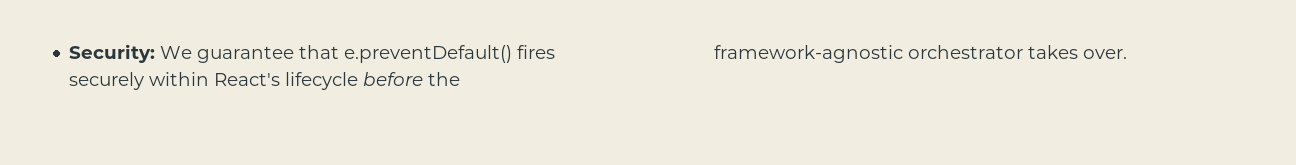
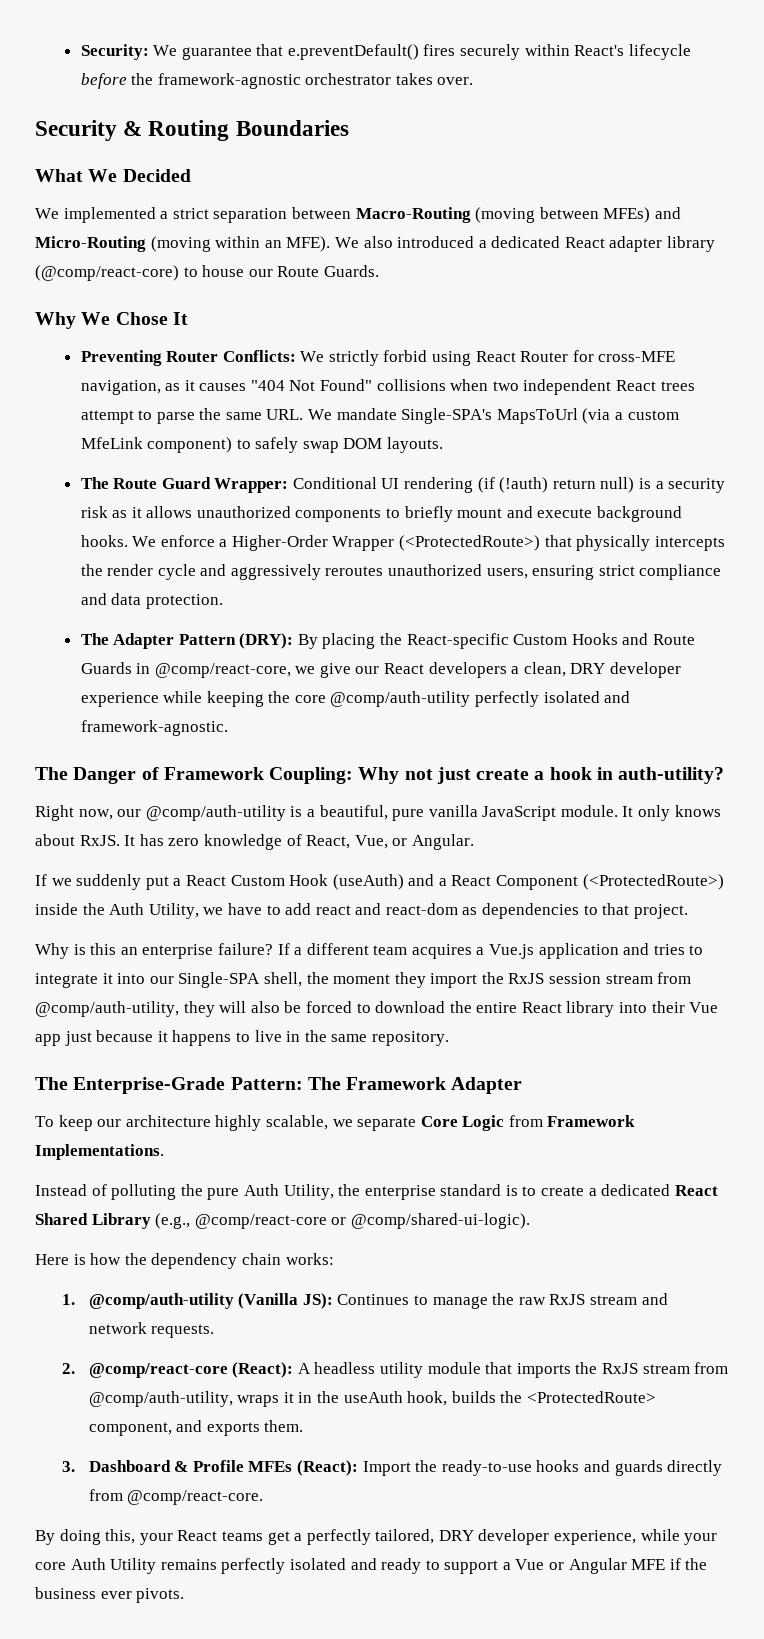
(1128, 54) none -> [35,120,349,141] [35,169,191,182] [35,207,681,223] [35,236,716,252] [35,265,379,281] [35,312,188,329] [80,350,676,366] [80,379,695,395] [80,408,679,424] [80,437,444,453] [80,477,726,493] [80,506,682,522] [80,535,725,551] [80,564,722,580] [80,593,223,609] [80,633,695,649] [80,662,681,678] [80,691,631,707] [80,720,228,736] [35,767,725,784] [35,805,721,821] [35,834,474,850] [35,874,724,890] [35,903,688,919] [35,943,704,959] [35,972,692,988] [35,1001,719,1017] [35,1030,449,1046] [35,1077,523,1094] [35,1115,636,1131] [35,1144,164,1160] [35,1184,718,1200] [35,1213,530,1229] [35,1253,334,1269] [61,1293,668,1309] [88,1322,215,1338] [61,1362,729,1378] [88,1391,656,1407] [88,1420,304,1436] [61,1460,723,1476] [88,1489,264,1505] [35,1529,718,1545] [35,1558,708,1574] [35,1587,185,1603] // Security & Routing Boundaries // What We Decided // We implemented a strict separation between Macro-Routing (moving between MFEs) and Micro-Routing (moving within an MFE). We also introduced a dedicated React adapter library (@comp/react-core) to house our Route Guards. // Why We Chose It // Preventing Router Conflicts: We strictly forbid using React Router for cross-MFE navigation, as it causes "404 Not Found" collisions when two independent React trees attempt to parse the same URL. We mandate Single-SPA's MapsToUrl (via a custom MfeLink component) to safely swap DOM layouts. // The Route Guard Wrapper: Conditional UI rendering (if (!auth) return null) is a security risk as it allows unauthorized components to briefly mount and execute background hooks. We enforce a Higher-Order Wrapper (<ProtectedRoute>) that physically intercepts the render cycle and aggressively reroutes unauthorized users, ensuring strict compliance and data protection. // The Adapter Pattern (DRY): By placing the React-specific Custom Hooks and Route Guards in @comp/react-core, we give our React developers a clean, DRY developer experience while keeping the core @comp/auth-utility perfectly isolated and framework-agnostic. // The Danger of Framework Coupling: Why not just create a hook in auth-utility? // Right now, our @comp/auth-utility is a beautiful, pure vanilla JavaScript module. It only knows about RxJS. It has zero knowledge of React, Vue, or Angular. // If we suddenly put a React Custom Hook (useAuth) and a React Component (<ProtectedRoute>) inside the Auth Utility, we have to add react and react-dom as dependencies to that project. // Why is this an enterprise failure? If a different team acquires a Vue.js application and tries to integrate it into our Single-SPA shell, the moment they import the RxJS session stream from @comp/auth-utility, they will also be forced to download the entire React library into their Vue app just because it happens to live in the same repository. // The Enterprise-Grade Pattern: The Framework Adapter // To keep our architecture highly scalable, we separate Core Logic from Framework Implementations. // Instead of polluting the pure Auth Utility, the enterprise standard is to create a dedicated React Shared Library (e.g., @comp/react-core or @comp/shared-ui-logic). // Here is how the dependency chain works: // 1. @comp/auth-utility (Vanilla JS): Continues to manage the raw RxJS stream and network requests. // 2. @comp/react-core (React): A headless utility module that imports the RxJS stream from @comp/auth-utility, wraps it in the useAuth hook, builds the <ProtectedRoute> component, and exports them. // 3. Dashboard & Profile MFEs (React): Import the ready-to-use hooks and guards directly from @comp/react-core. // By doing this, your React teams get a perfectly tailored, DRY developer experience, while your core Auth Utility remains perfectly isolated and ready to support a Vue or Angular MFE if the business ever pivots.

